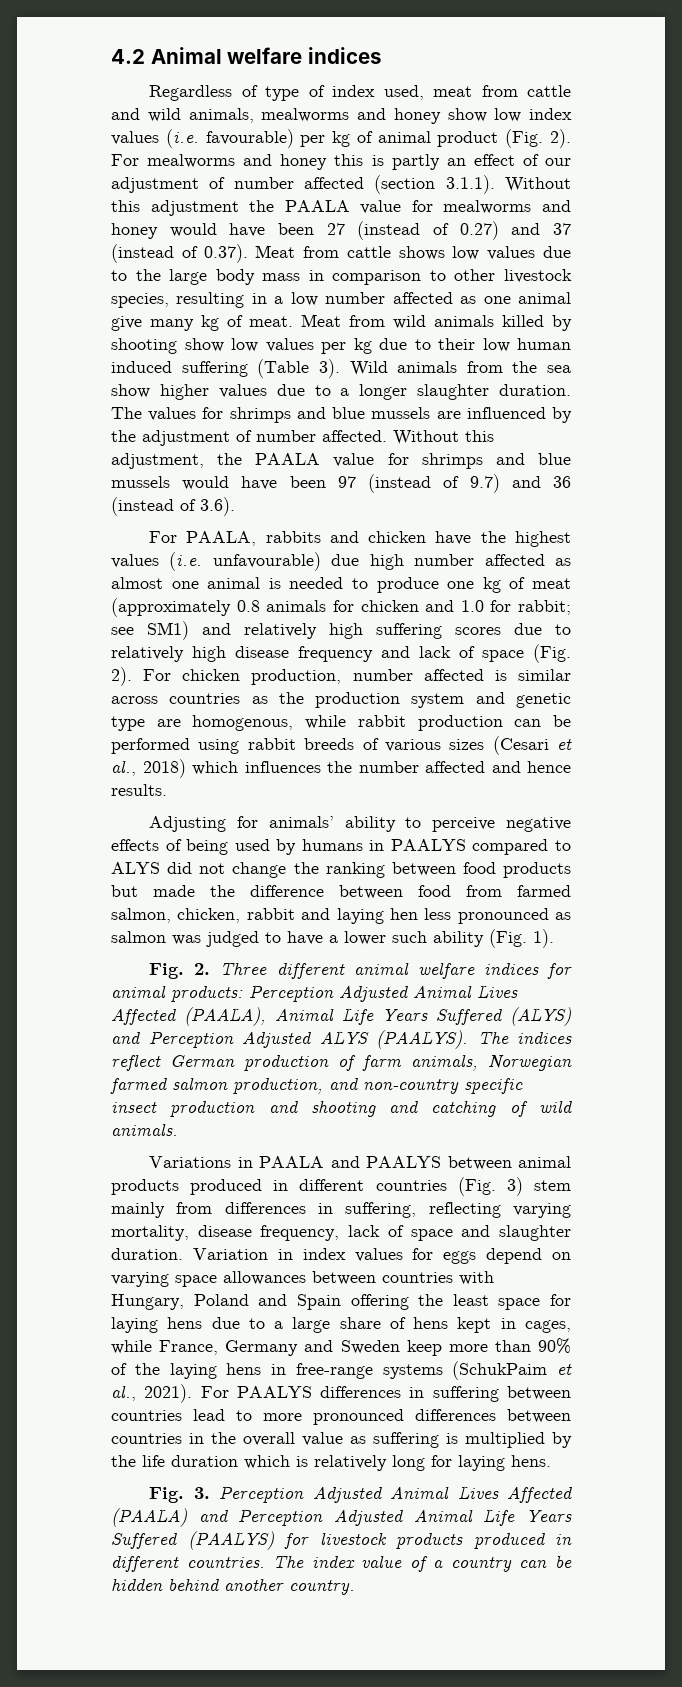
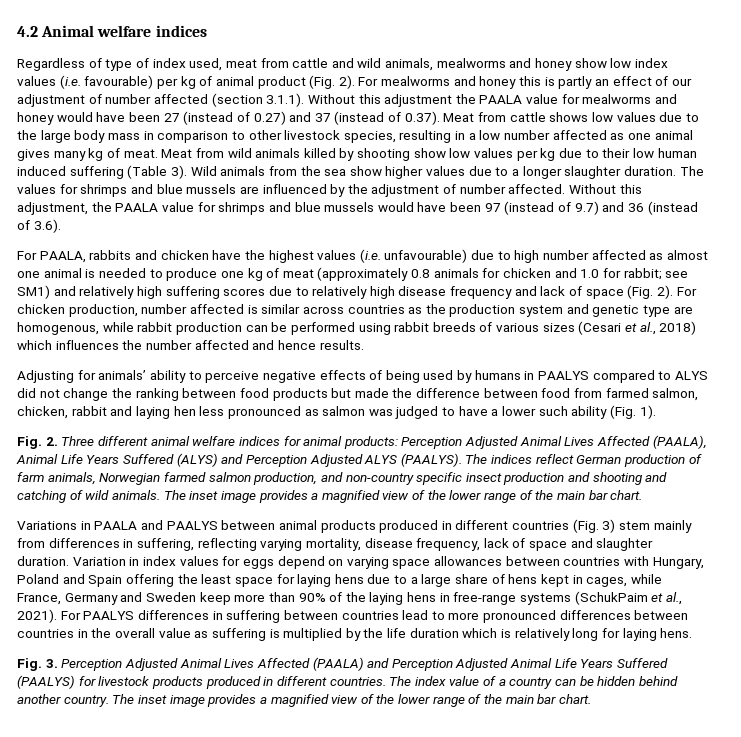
[111,316,142,331] give -> [17,149,50,161] gives
(360, 560) none -> [497,251,511,260] to
(178, 1129) none -> [163,490,643,503] The inset image provides a magnified view of the lower range of the main bar chart.
(355, 1587) none -> [112,694,591,707] The inset image provides a magnified view of the lower range of the main bar chart.

